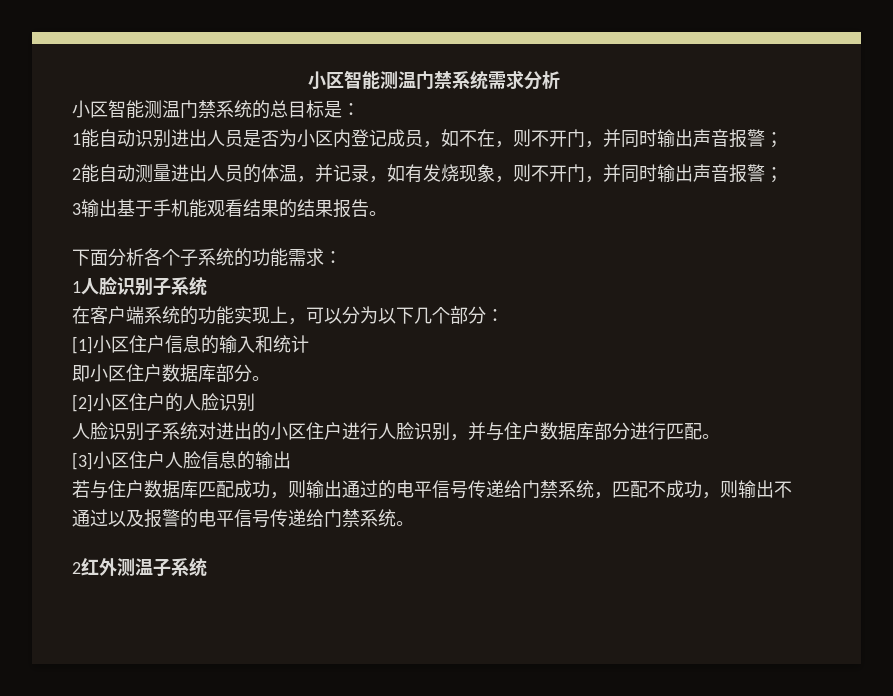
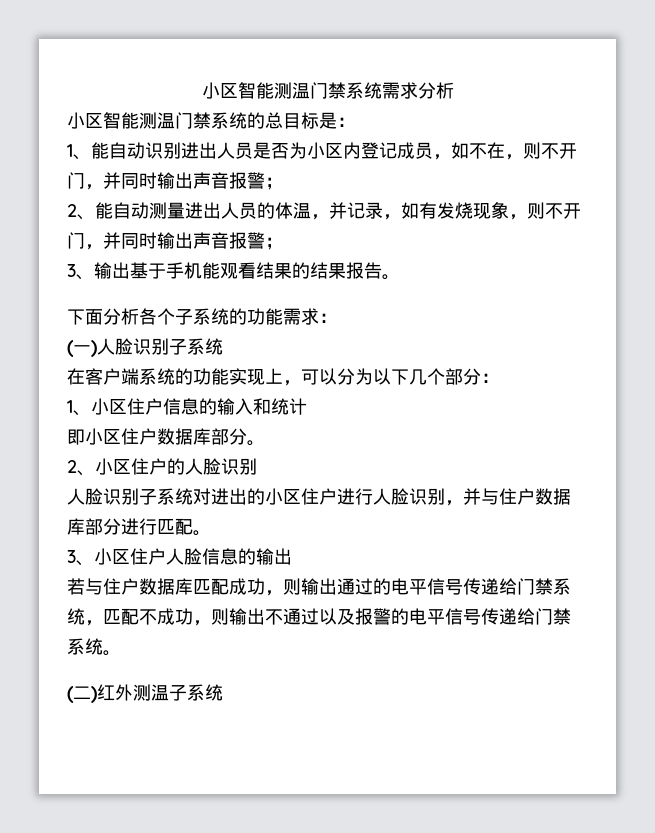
(81, 139) none -> [73,154,91,160] 、
(81, 174) none -> [77,214,95,220] 、
(81, 209) none -> [76,274,94,280] 、
[72,281,81,293] 1 -> [67,340,97,357] (一)
[72,336,93,354] [1] -> [67,400,91,416] 1、
[72,394,93,412] [2] -> [67,460,95,476] 2、
[72,452,93,470] [3] -> [67,550,94,566] 3、
[72,562,81,574] 2 -> [67,686,97,703] (二)

